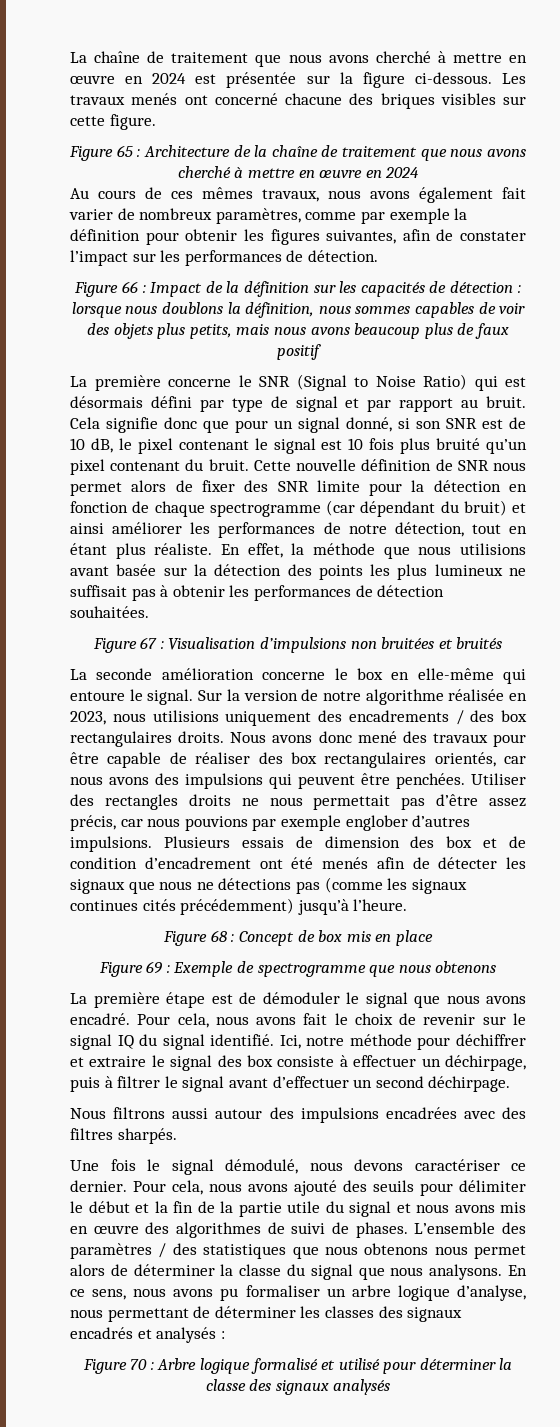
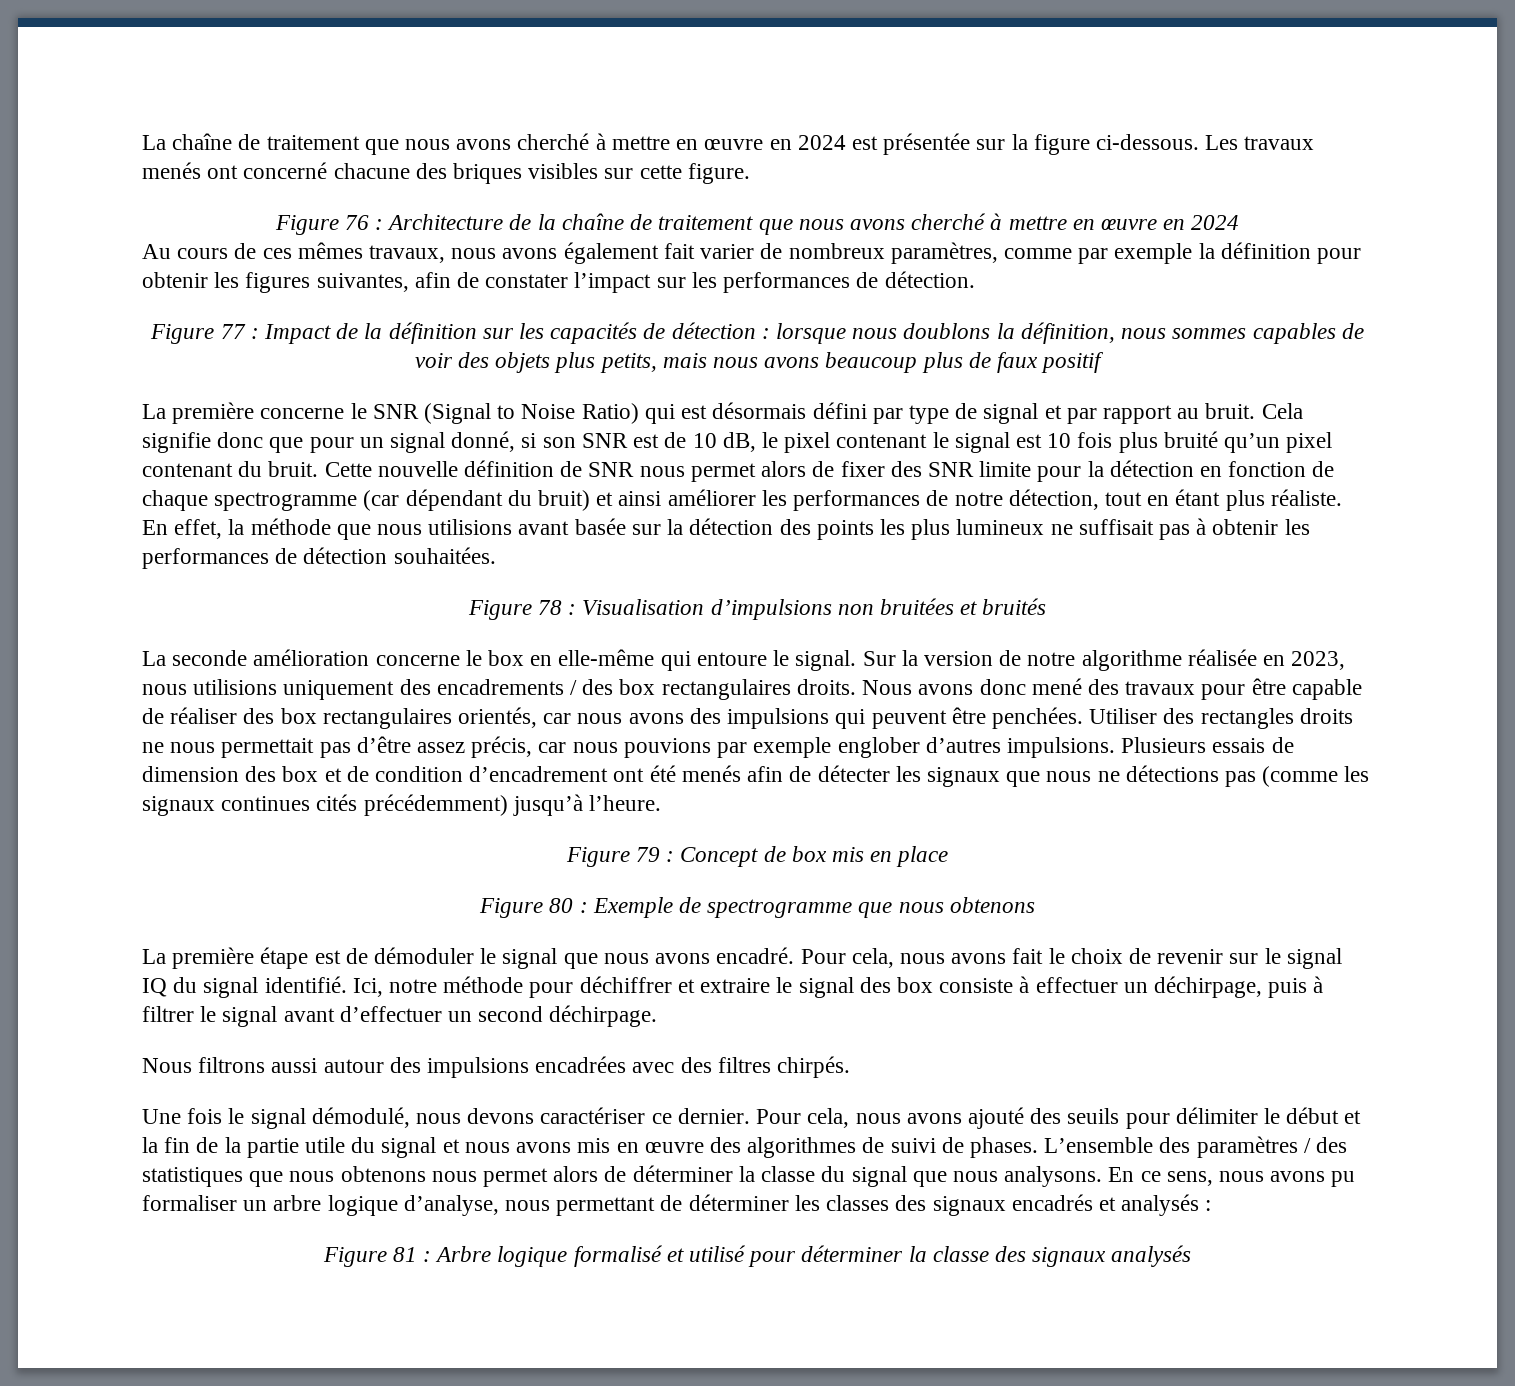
[116,145,133,157] 65 -> [344,215,369,230] 76
[122,281,139,293] 66 -> [220,324,246,339] 77
[140,637,158,649] 67 -> [537,600,562,615] 78
[210,930,227,942] 68 -> [635,847,660,862] 79
[146,961,163,974] 69 -> [549,898,574,913] 80
[117,1128,177,1144] sharpés. -> [777,1056,851,1078] chirpés.
[130,1359,148,1370] 70 -> [392,1247,417,1262] 81

